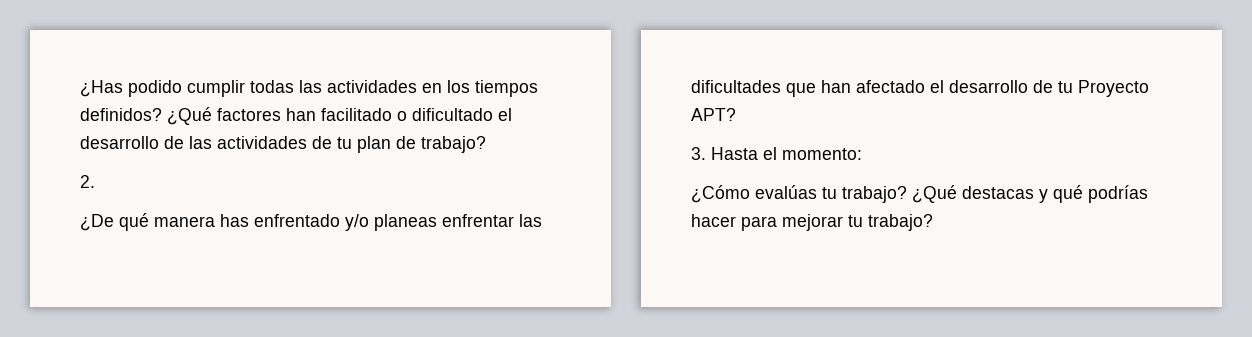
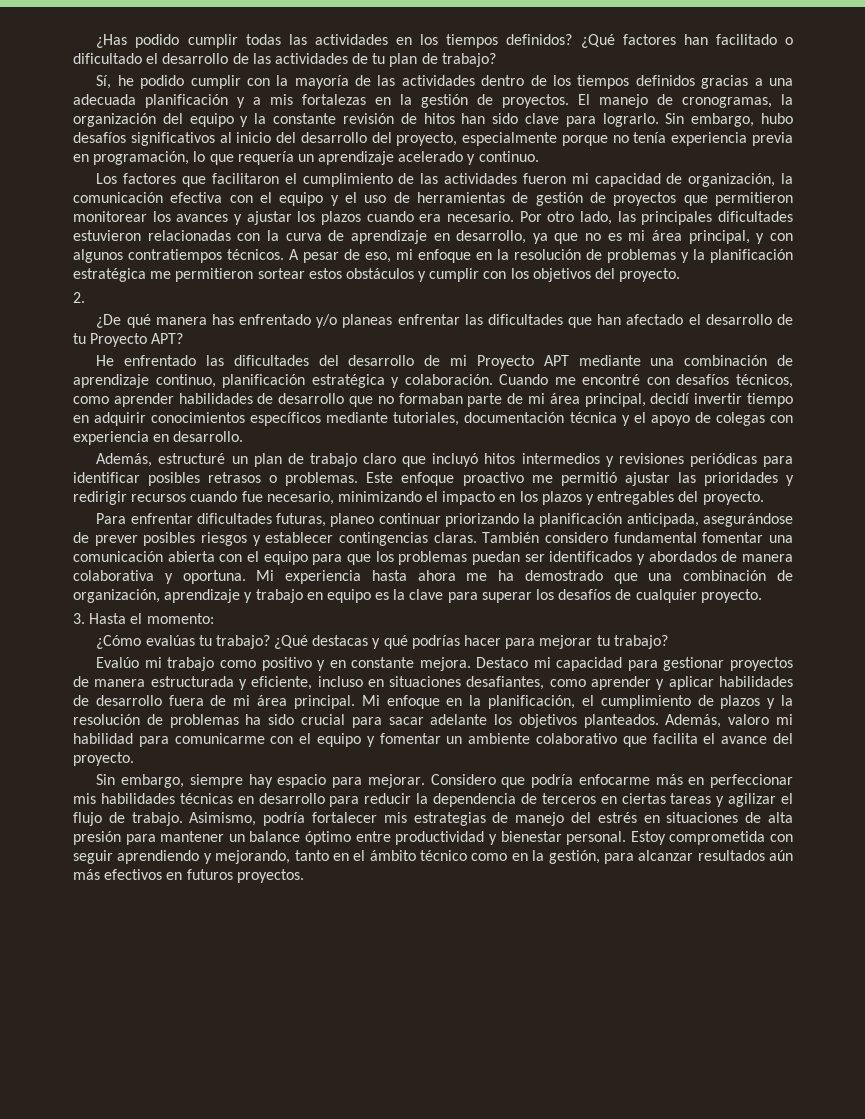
(486, 144) none -> [96,75,794,89] [73,94,793,108] [73,113,793,127] [73,132,793,146] [73,151,539,165] [96,173,794,187] [73,192,793,206] [73,211,793,225] [73,230,793,244] [73,249,793,263] [73,268,681,282] // Sí, he podido cumplir con la mayoría de las actividades dentro de los tiempos definidos gracias a una adecuada planificación y a mis fortalezas en la gestión de proyectos. El manejo de cronogramas, la organización del equipo y la constante revisión de hitos han sido clave para lograrlo. Sin embargo, hubo desafíos significativos al inicio del desarrollo del proyecto, especialmente porque no tenía experiencia previa en programación, lo que requería un aprendizaje acelerado y continuo. // Los factores que facilitaron el cumplimiento de las actividades fueron mi capacidad de organización, la comunicación efectiva con el equipo y el uso de herramientas de gestión de proyectos que permitieron monitorear los avances y ajustar los plazos cuando era necesario. Por otro lado, las principales dificultades estuvieron relacionadas con la curva de aprendizaje en desarrollo, ya que no es mi área principal, y con algunos contratiempos técnicos. A pesar de eso, mi enfoque en la resolución de problemas y la planificación estratégica me permitieron sortear estos obstáculos y cumplir con los objetivos del proyecto.
(736, 114) none -> [96,355,793,369] [73,374,793,388] [73,393,793,407] [73,412,794,426] [73,431,244,445] [96,453,793,467] [73,472,795,486] [73,491,764,505] [96,513,793,527] [73,532,793,546] [73,551,793,565] [73,570,793,584] [73,589,762,603] // He enfrentado las dificultades del desarrollo de mi Proyecto APT mediante una combinación de aprendizaje continuo, planificación estratégica y colaboración. Cuando me encontré con desafíos técnicos, como aprender habilidades de desarrollo que no formaban parte de mi área principal, decidí invertir tiempo en adquirir conocimientos específicos mediante tutoriales, documentación técnica y el apoyo de colegas con experiencia en desarrollo. // Además, estructuré un plan de trabajo claro que incluyó hitos intermedios y revisiones periódicas para identificar posibles retrasos o problemas. Este enfoque proactivo me permitió ajustar las prioridades y redirigir recursos cuando fue necesario, minimizando el impacto en los plazos y entregables del proyecto. // Para enfrentar dificultades futuras, planeo continuar priorizando la planificación anticipada, asegurándose de prever posibles riesgos y establecer contingencias claras. También considero fundamental fomentar una comunicación abierta con el equipo para que los problemas puedan ser identificados y abordados de manera colaborativa y oportuna. Mi experiencia hasta ahora me ha demostrado que una combinación de organización, aprendizaje y trabajo en equipo es la clave para superar los desafíos de cualquier proyecto.
(933, 222) none -> [96,657,794,671] [73,676,793,690] [73,695,794,709] [73,714,794,728] [73,733,793,747] [73,752,134,766] [96,774,794,788] [73,793,793,807] [73,812,793,826] [73,831,794,845] [73,850,793,864] [73,869,304,883] // Evalúo mi trabajo como positivo y en constante mejora. Destaco mi capacidad para gestionar proyectos de manera estructurada y eficiente, incluso en situaciones desafiantes, como aprender y aplicar habilidades de desarrollo fuera de mi área principal. Mi enfoque en la planificación, el cumplimiento de plazos y la resolución de problemas ha sido crucial para sacar adelante los objetivos planteados. Además, valoro mi habilidad para comunicarme con el equipo y fomentar un ambiente colaborativo que facilita el avance del proyecto. // Sin embargo, siempre hay espacio para mejorar. Considero que podría enfocarme más en perfeccionar mis habilidades técnicas en desarrollo para reducir la dependencia de terceros en ciertas tareas y agilizar el flujo de trabajo. Asimismo, podría fortalecer mis estrategias de manejo del estrés en situaciones de alta presión para mantener un balance óptimo entre productividad y bienestar personal. Estoy comprometida con seguir aprendiendo y mejorando, tanto en el ámbito técnico como en la gestión, para alcanzar resultados aún más efectivos en futuros proyectos.

